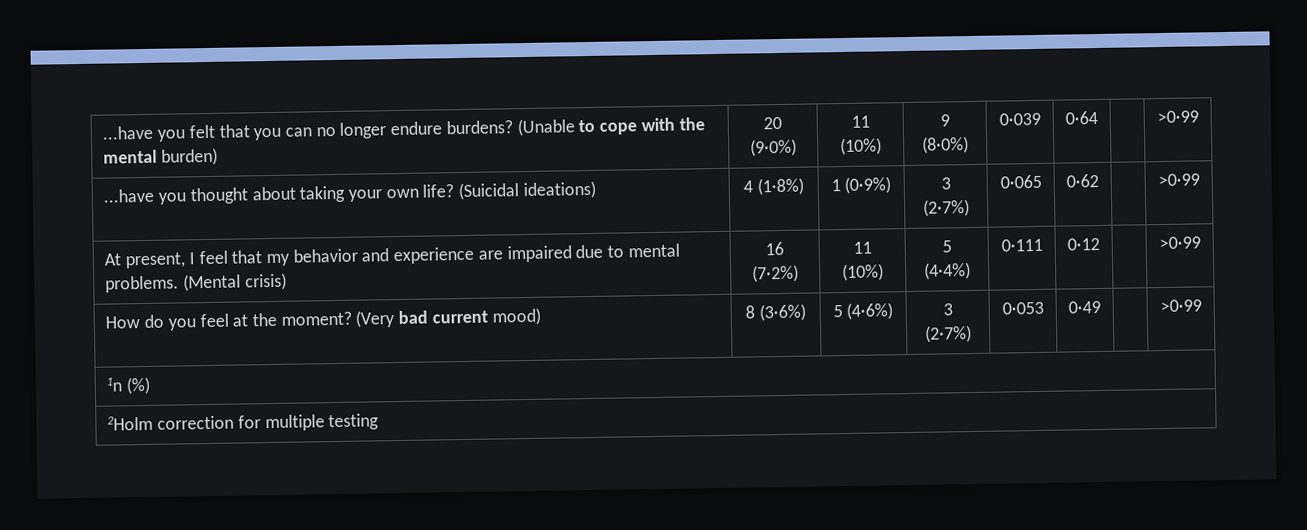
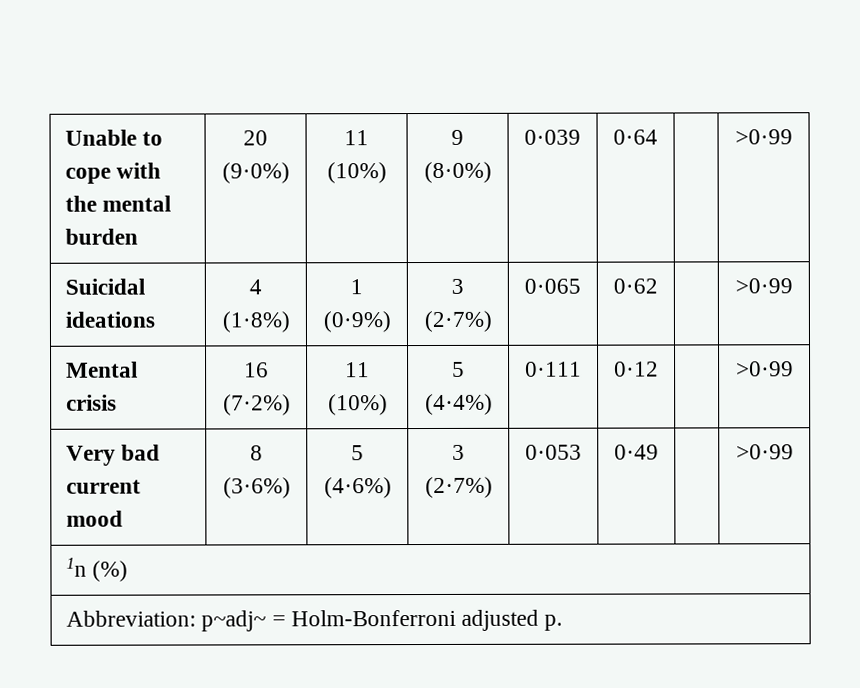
[102,118,575,142] ...have you felt that you can no longer endure burdens? (Unable -> [65,129,138,146] Unable
[161,147,219,166] burden) -> [65,228,139,245] burden
[103,180,596,205] ...have you thought about taking your own life? (Suicidal ideations) -> [65,278,146,295] [65,311,156,328] Suicidal ideations
[104,243,680,269] [105,272,287,293] At present, I feel that my behavior and experience are impaired due to mental problems. (Mental crisis) -> [66,361,139,378] [66,394,118,411] Mental crisis
[105,310,396,331] How do you feel at the moment? (Very -> [66,445,117,466] Very
[491,307,541,326] mood) -> [66,510,124,527] mood
[107,413,380,432] 2Holm correction for multiple testing -> [66,609,564,632] Abbreviation: p~adj~ = Holm-Bonferroni adjusted p.

